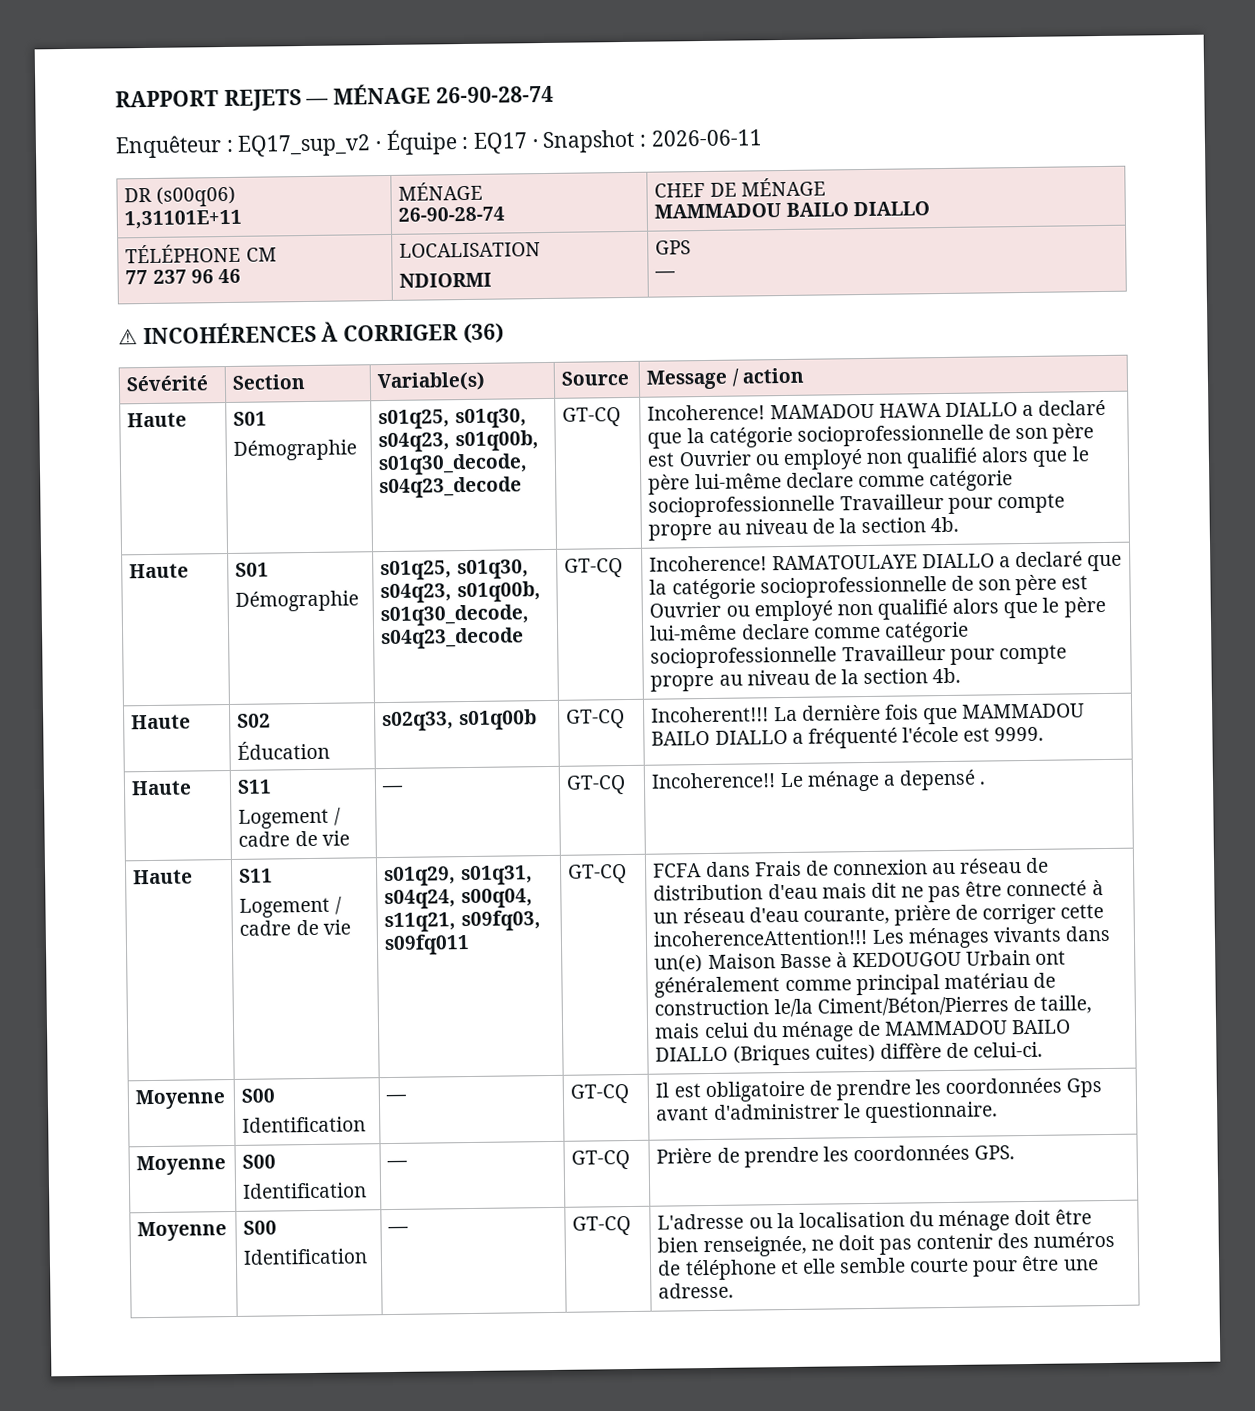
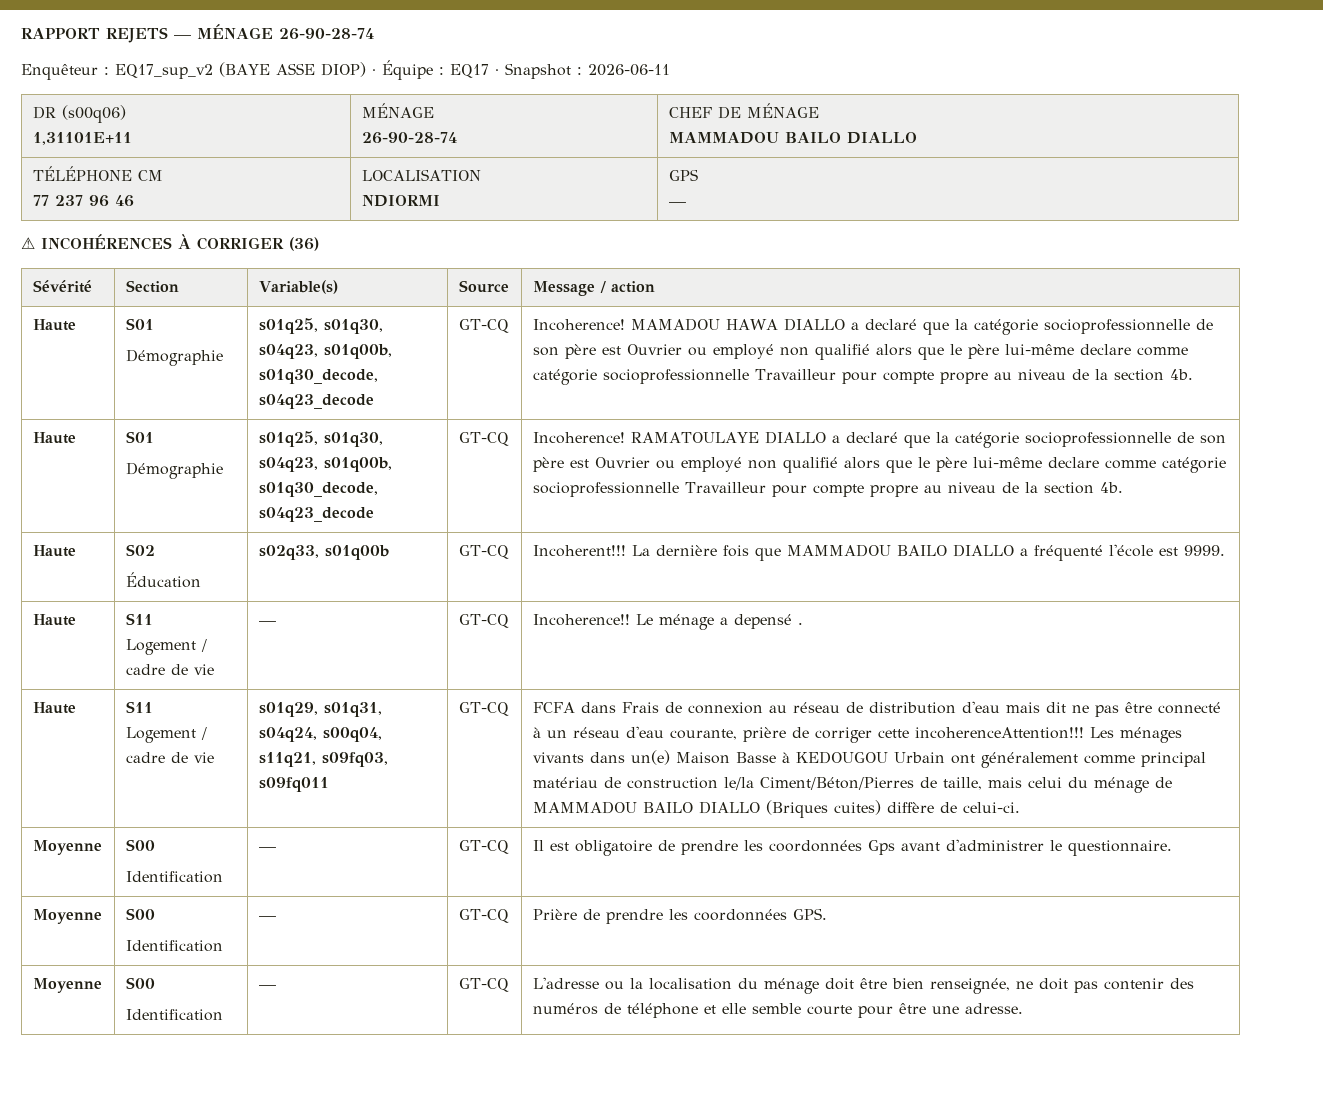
(372, 145) none -> [219,62,366,77] (BAYE ASSE DIOP)

